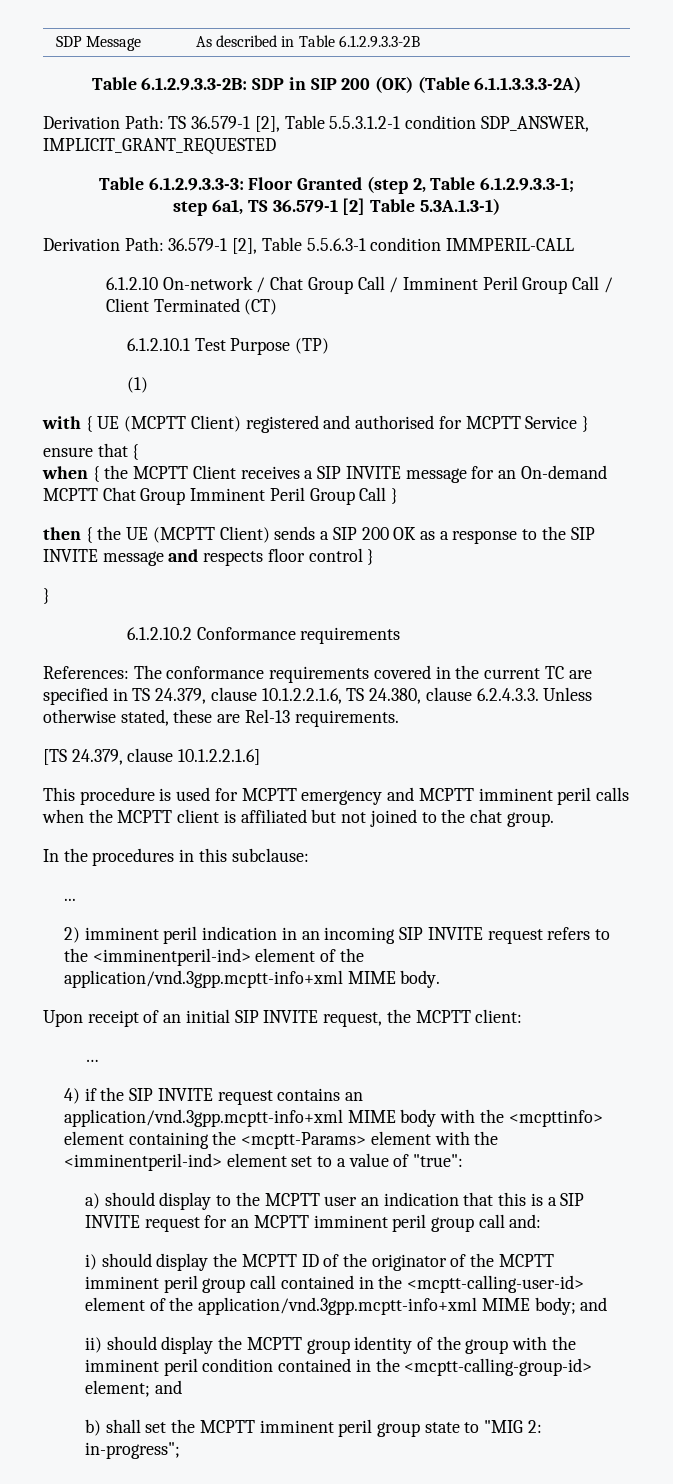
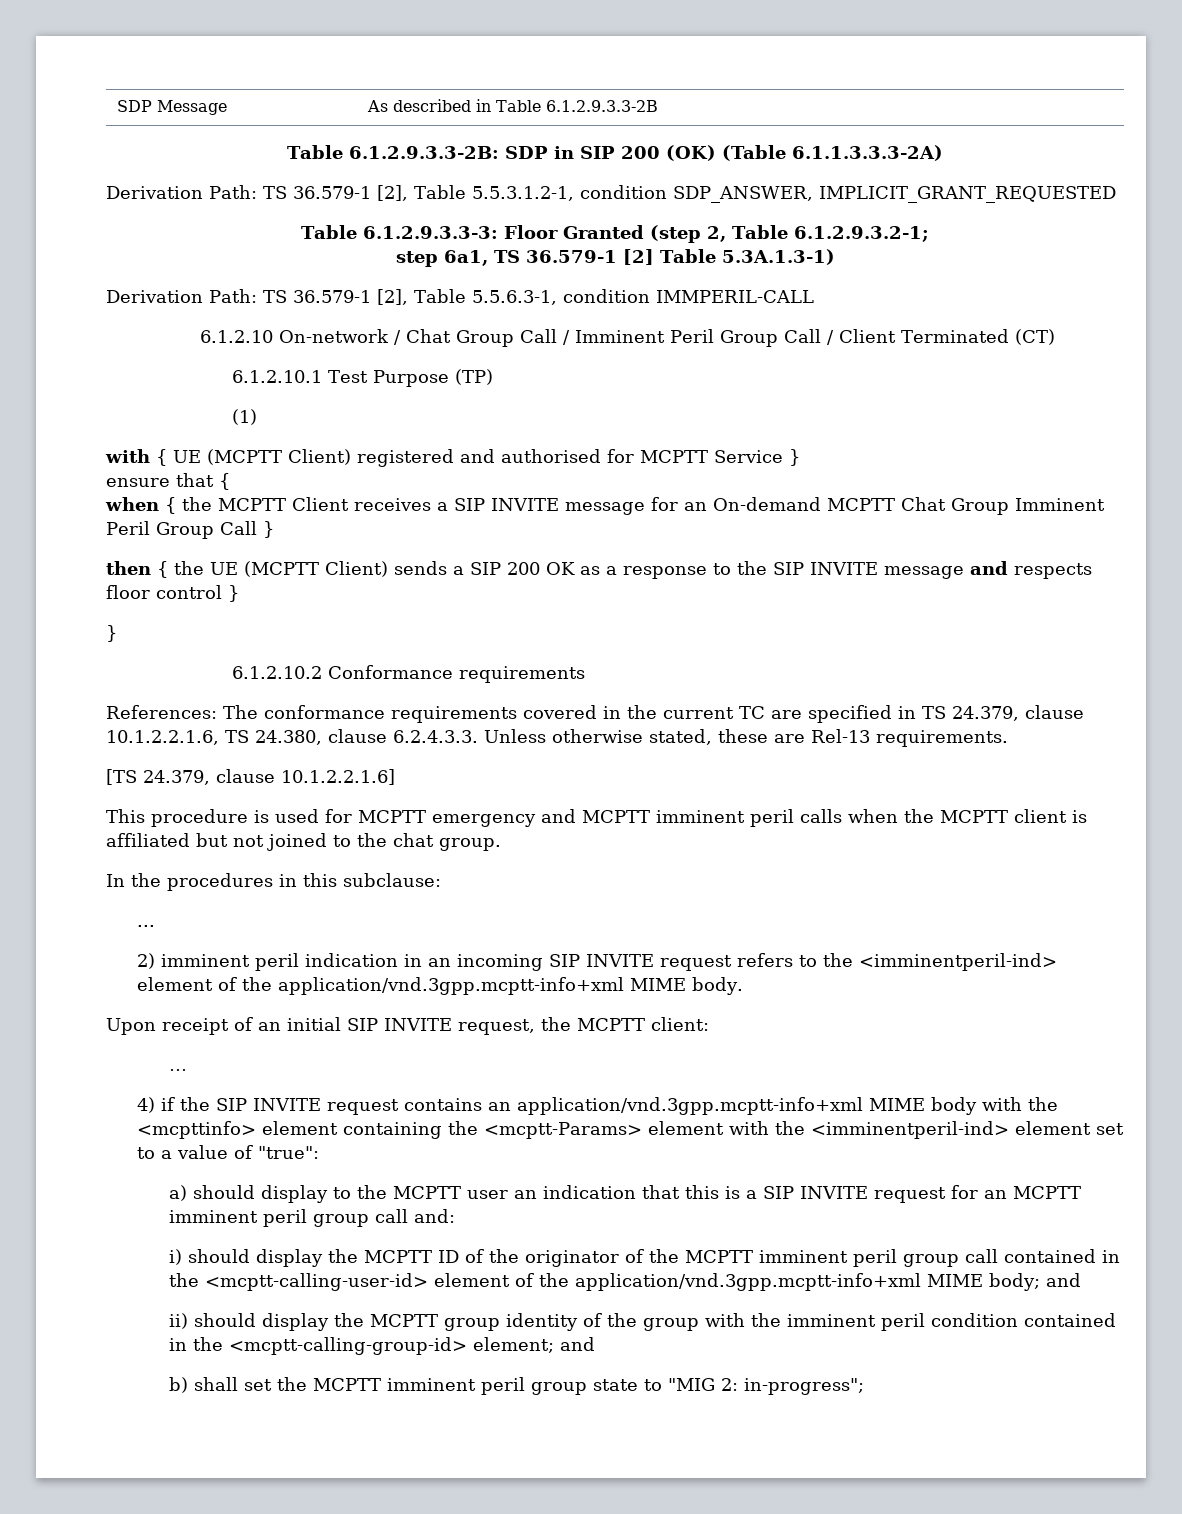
[329,116,401,129] 5.5.3.1.2-1 -> [471,186,574,201] 5.5.3.1.2-1,
[480,177,575,193] 6.1.2.9.3.3-1; -> [793,226,929,242] 6.1.2.9.3.2-1;
[168,237,366,254] 36.579-1 [2], Table 5.5.6.3-1 -> [262,289,557,305] TS 36.579-1 [2], Table 5.5.6.3-1,

